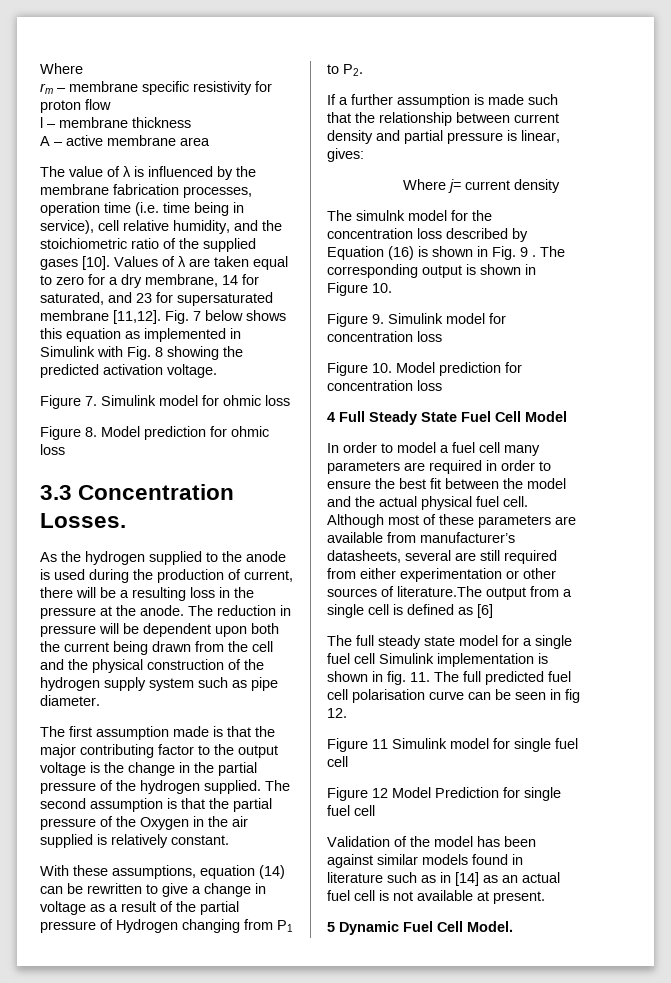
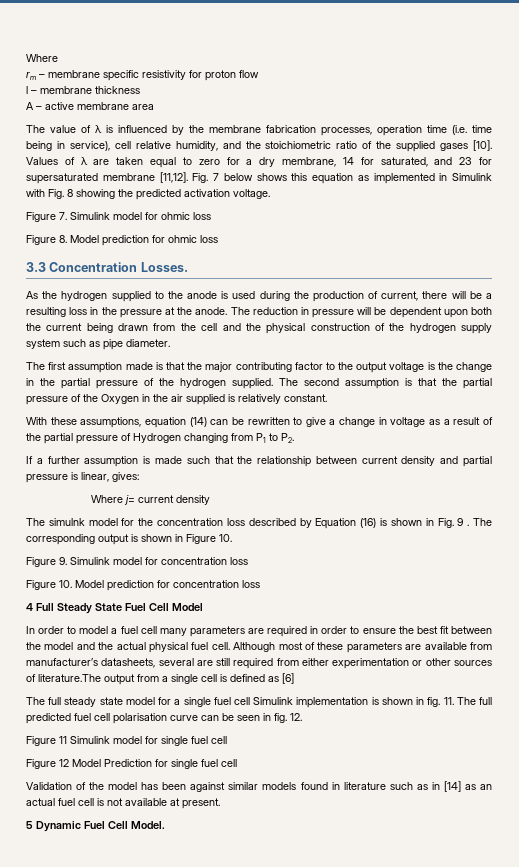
[565,689,580,703] fig -> [274,713,287,723] fig.

